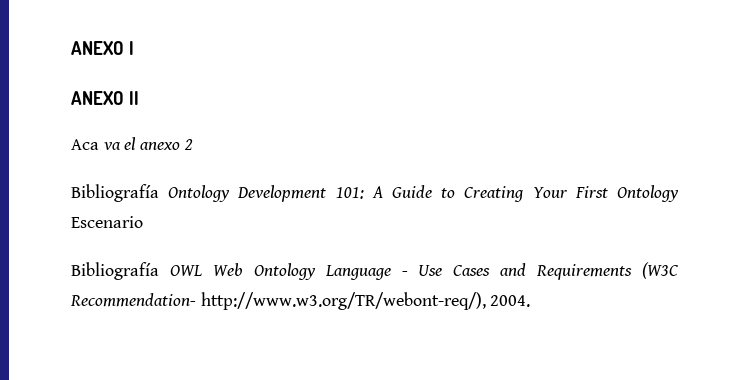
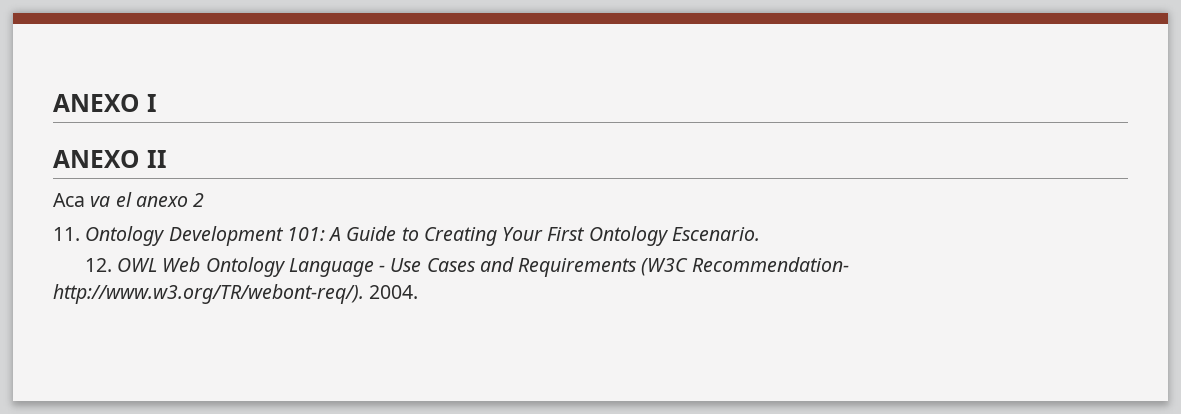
[71,184,159,202] Bibliografía -> [53,227,80,241] 11.
[71,216,143,228] [71,262,159,280] Escenario // Bibliografía -> [671,227,760,241] [84,258,112,272] Escenario. // 12.
[200,292,486,310] http://www.w3.org/TR/webont-req/), -> [53,284,364,304] http://www.w3.org/TR/webont-req/).

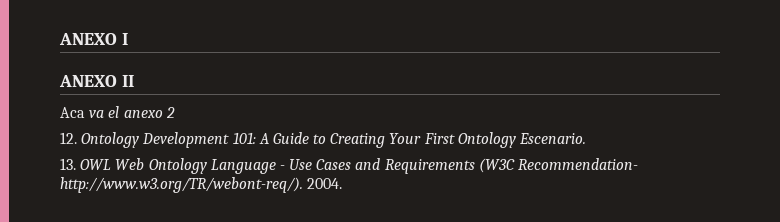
[53,227,80,241] 11. -> [60,132,77,144] 12.
[84,258,112,272] 12. -> [60,158,76,170] 13.

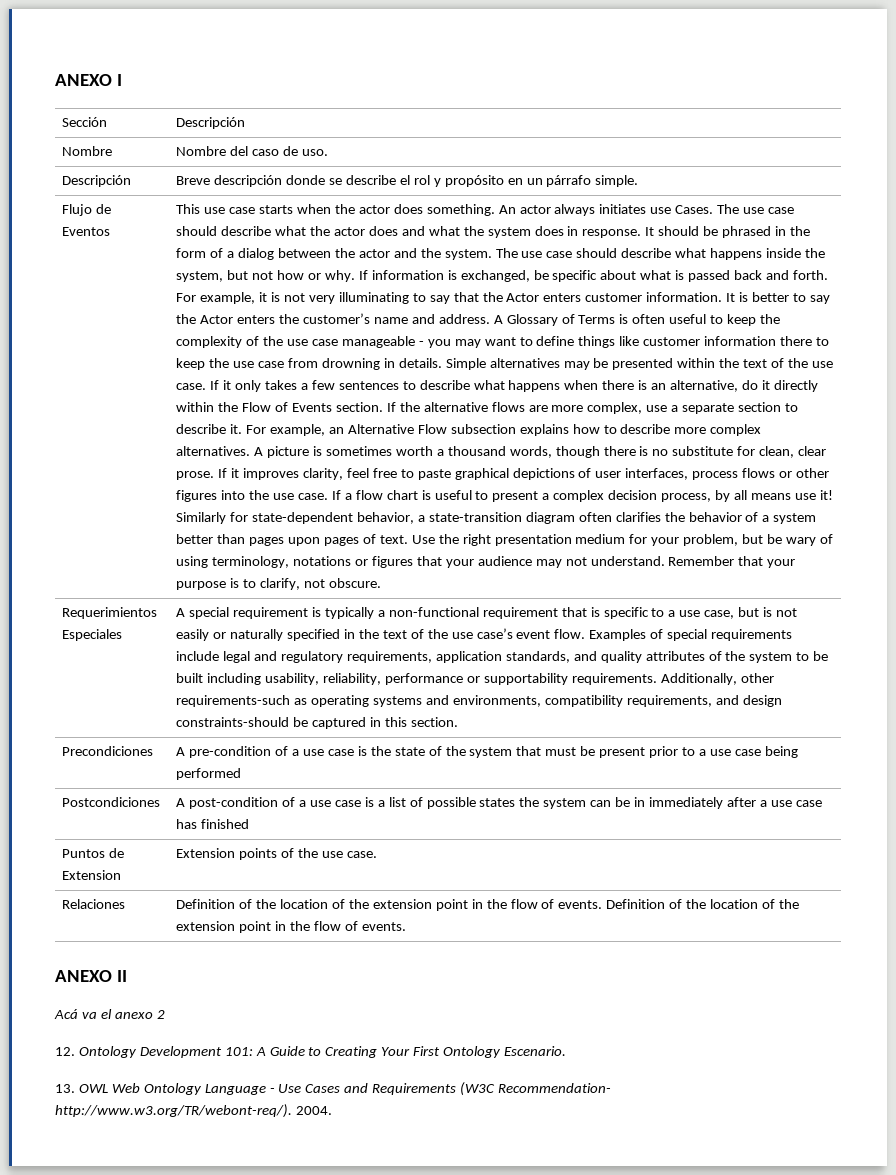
(128, 39) none -> [62,117,108,127] [176,117,246,129] [62,146,113,156] [176,146,329,156] [62,175,132,187] [176,175,639,187] [62,204,112,216] [62,227,111,236] [176,204,794,216] [176,226,810,238] [176,248,825,260] [176,270,828,282] [176,292,830,304] [176,313,780,326] [176,336,829,348] [176,358,833,370] [176,380,818,392] [176,402,798,414] [176,424,762,436] [176,446,827,458] [176,468,829,480] [176,490,833,502] [176,512,817,524] [176,534,833,546] [176,556,796,568] [176,578,381,590] [62,607,158,619] [62,629,123,641] [176,607,797,619] [176,628,793,641] [176,651,829,663] [176,673,774,685] [176,695,782,707] [176,717,458,729] [62,746,154,756] [176,746,798,758] [176,768,242,780] [62,797,161,807] [176,797,822,809] [176,819,250,829] [62,848,125,858] [62,870,122,880] [176,848,377,860] [62,899,126,909] [176,899,799,911] [176,921,406,933] // Sección | Descripción // Nombre | Nombre del caso de uso. // Descripción | Breve descripción donde se describe el rol y propósito en un párrafo simple. // Flujo de Eventos | This use case starts when the actor does something. An actor always initiates use Cases. The use case should describe what the actor does and what the system does in response. It should be phrased in the form of a dialog between the actor and the system. The use case should describe what happens inside the system, but not how or why. If information is exchanged, be specific about what is passed back and forth. For example, it is not very illuminating to say that the Actor enters customer information. It is better to say the Actor enters the customer’s name and address. A Glossary of Terms is often useful to keep the complexity of the use case manageable - you may want to define things like customer information there to keep the use case from drowning in details. Simple alternatives may be presented within the text of the use case. If it only takes a few sentences to describe what happens when there is an alternative, do it directly within the Flow of Events section. If the alternative flows are more complex, use a separate section to describe it. For example, an Alternative Flow subsection explains how to describe more complex alternatives. A picture is sometimes worth a thousand words, though there is no substitute for clean, clear prose. If it improves clarity, feel free to paste graphical depictions of user interfaces, process flows or other figures into the use case. If a flow chart is useful to present a complex decision process, by all means use it! Similarly for state-dependent behavior, a state-transition diagram often clarifies the behavior of a system better than pages upon pages of text. Use the right presentation medium for your problem, but be wary of using terminology, notations or figures that your audience may not understand. Remember that your purpose is to clarify, not obscure. // Requerimientos Especiales | A special requirement is typically a non-functional requirement that is specific to a use case, but is not easily or naturally specified in the text of the use case’s event flow. Examples of special requirements include legal and regulatory requirements, application standards, and quality attributes of the system to be built including usability, reliability, performance or supportability requirements. Additionally, other requirements-such as operating systems and environments, compatibility requirements, and design constraints-should be captured in this section. // Precondiciones | A pre-condition of a use case is the state of the system that must be present prior to a use case being performed // Postcondiciones | A post-condition of a use case is a list of possible states the system can be in immediately after a use case has finished // Puntos de Extension | Extension points of the use case. // Relaciones | Definition of the location of the extension point in the flow of events. Definition of the location of the extension point in the flow of events.
[60,107,85,118] Aca -> [54,1009,78,1019] Acá

